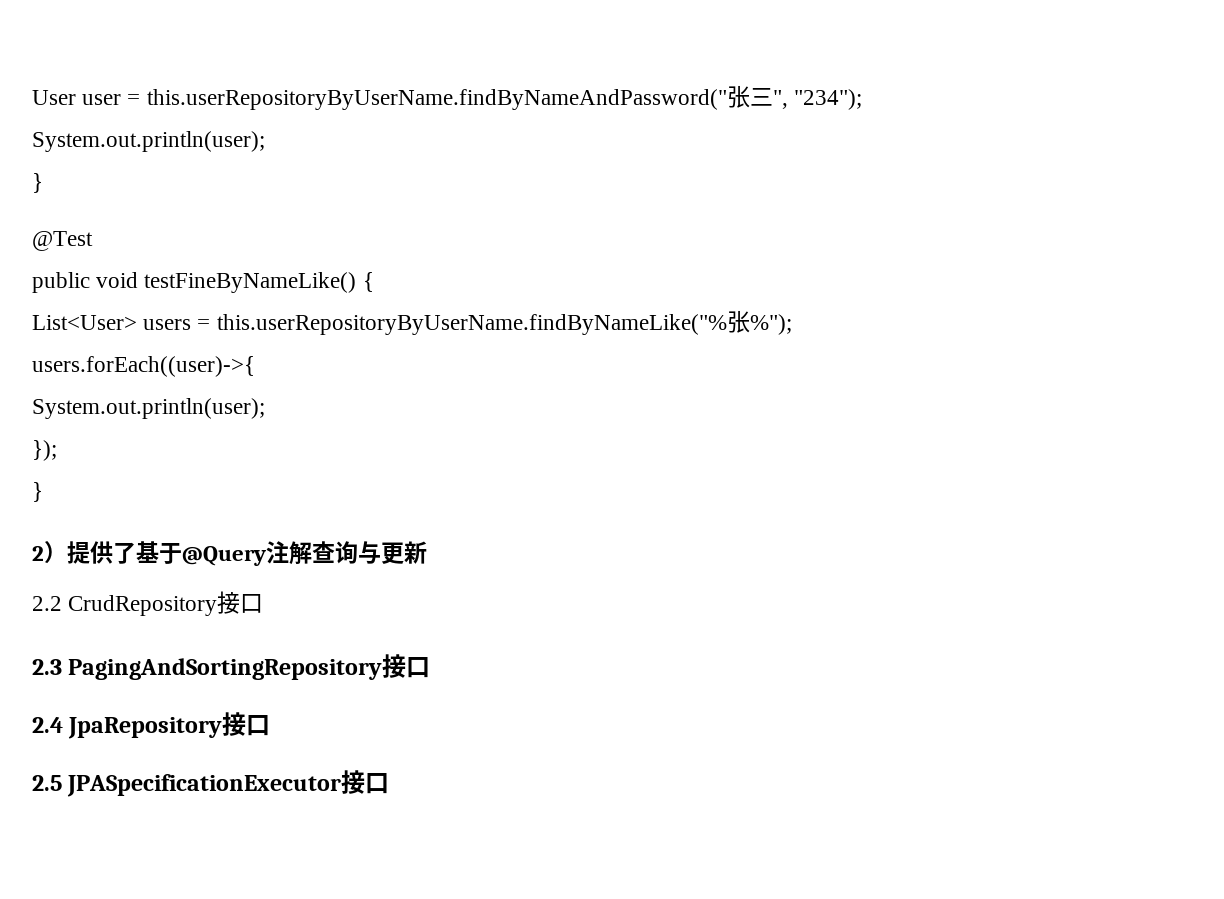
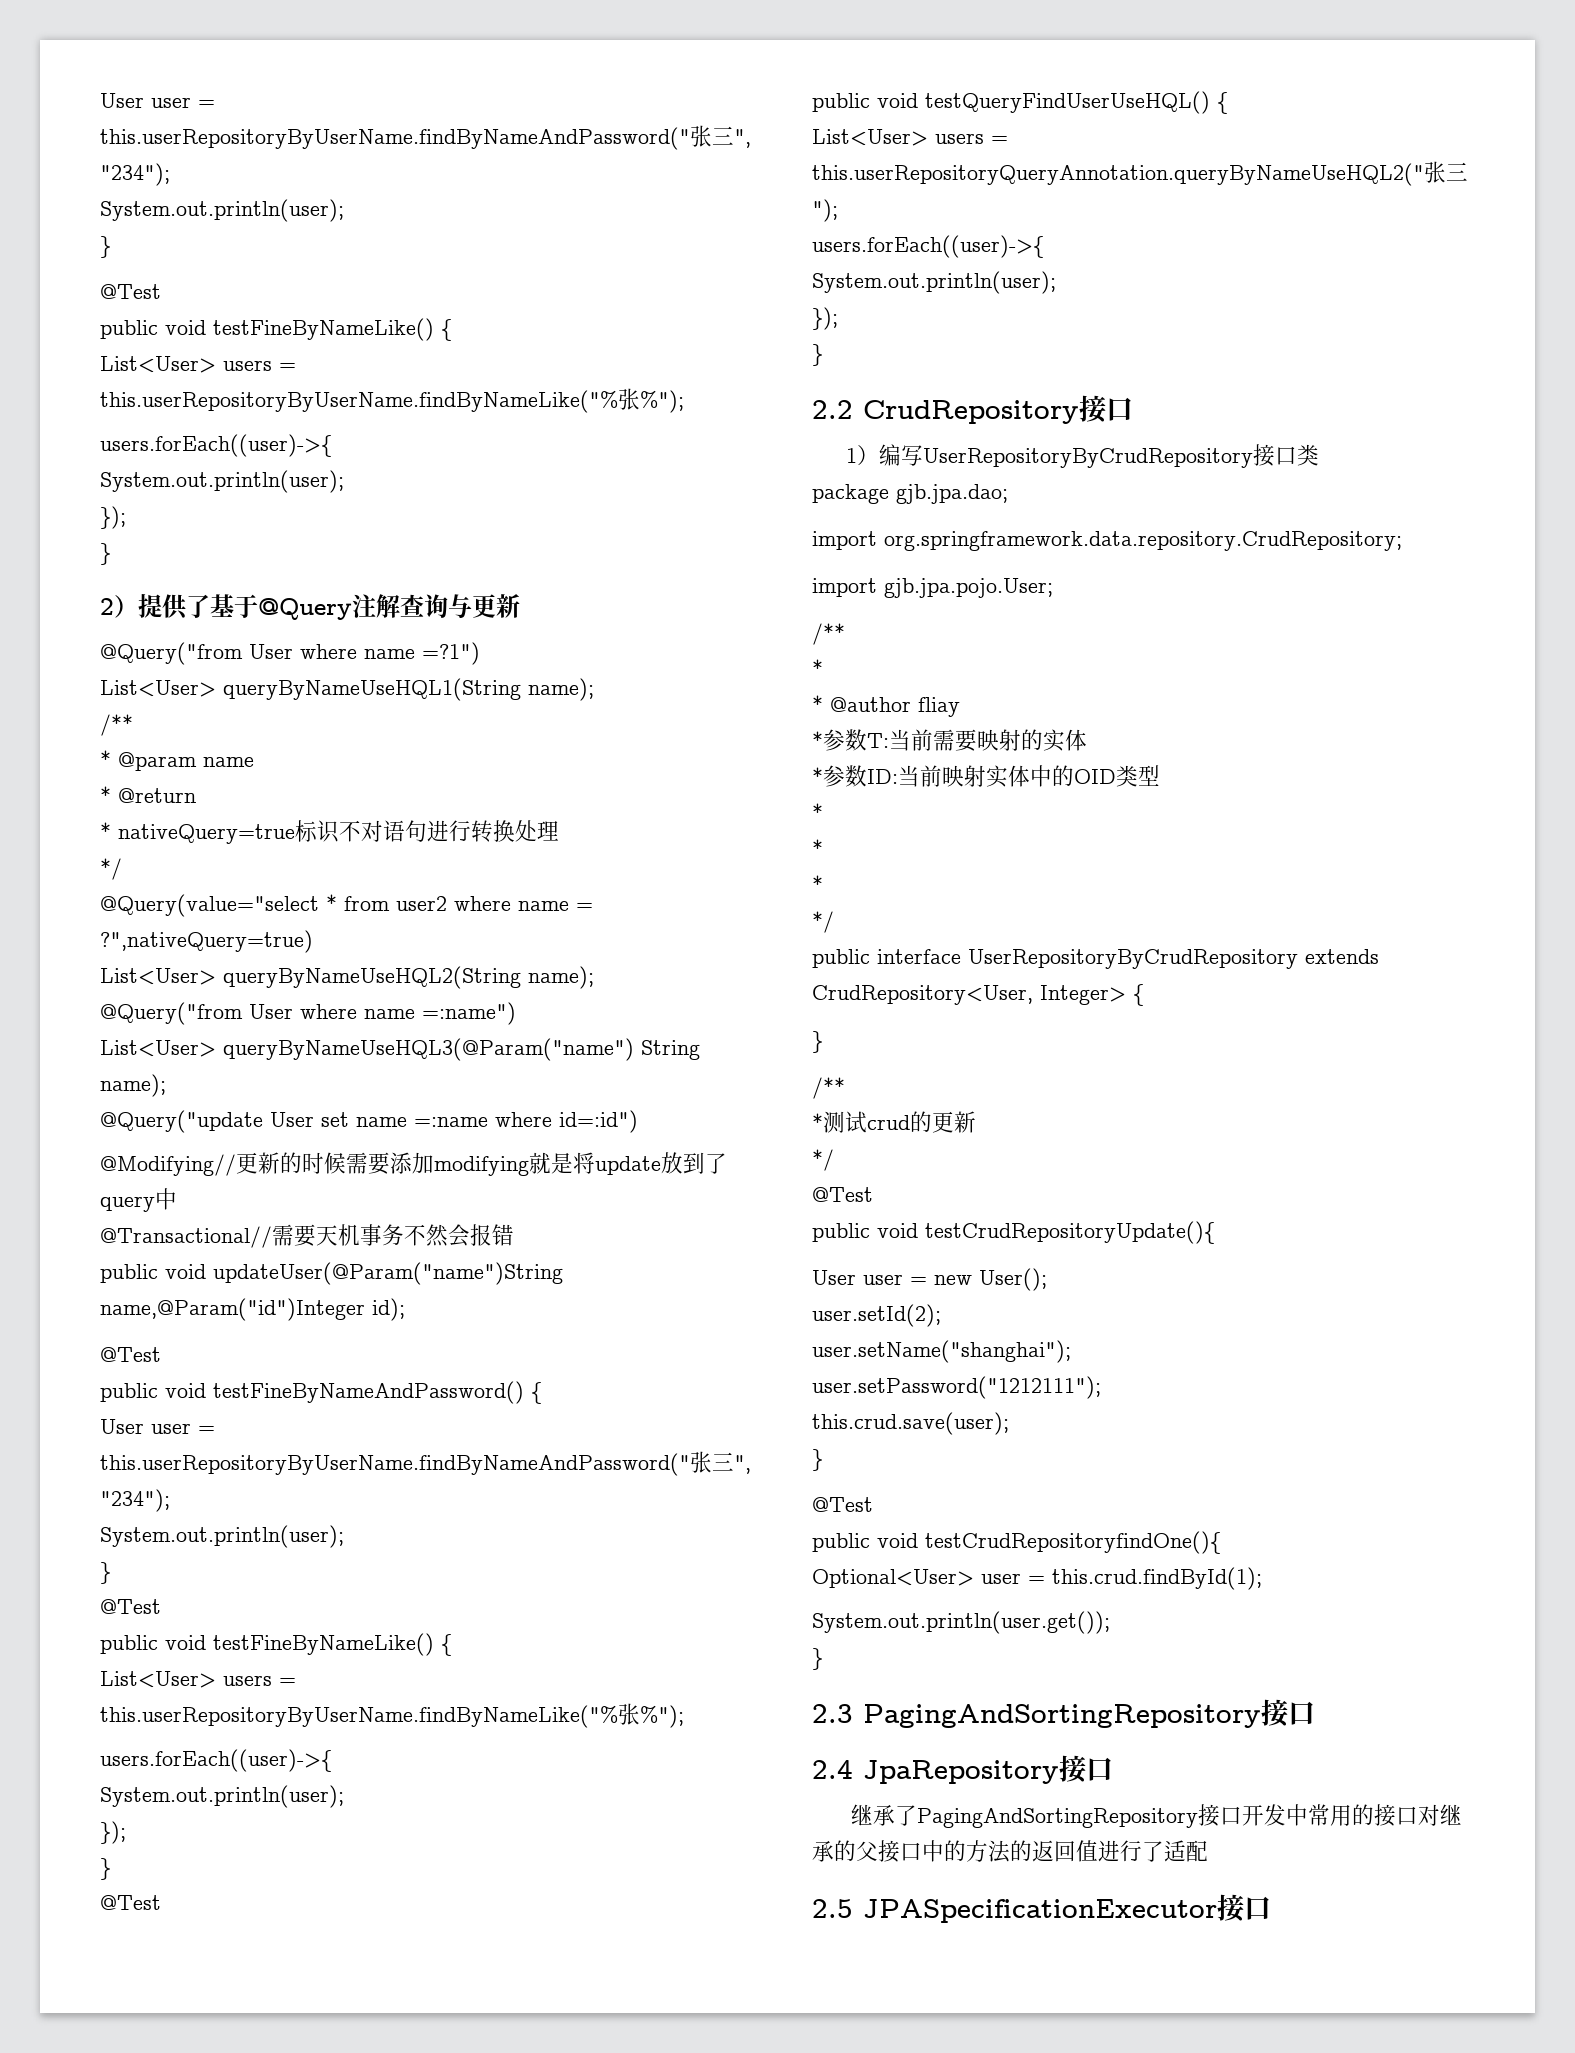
[32,591,264,616] 2.2 CrudRepository接口 -> [100,642,480,665] [100,678,594,701] [100,714,133,736] [100,750,254,771] [100,786,196,803] [100,820,559,844] [100,858,122,880] [100,894,593,917] [100,930,313,953] [100,966,594,989] [100,1002,516,1025] [100,1038,700,1061] [100,1074,166,1097] [100,1110,638,1133] [100,1152,727,1176] [100,1188,177,1212] [100,1224,514,1248] [100,1262,563,1285] [100,1298,405,1321] [100,1347,161,1362] [100,1381,542,1404] [100,1419,215,1434] [100,1451,751,1476] [100,1489,170,1512] [100,1525,344,1548] [100,1562,111,1584] [100,1599,161,1614] [100,1633,452,1656] [100,1671,296,1688] [100,1703,684,1728] [100,1749,332,1772] [100,1785,344,1808] [100,1821,126,1844] [100,1858,111,1880] [100,1895,161,1910] [812,91,1228,114] [812,129,1008,146] [812,161,1468,186] [812,199,838,222] [812,235,1044,258] [812,271,1056,294] [812,307,838,330] [812,344,823,366] [812,395,1133,424] [846,444,1320,468] [812,484,1008,504] [812,531,1402,551] [812,578,1053,598] [812,623,845,645] [812,659,823,676] [812,695,960,717] [812,729,1087,752] [812,765,1160,788] [812,803,823,820] [812,839,823,856] [812,875,823,892] [812,911,834,933] [812,949,1379,969] [812,984,1144,1006] [812,1031,823,1053] [812,1077,845,1099] [812,1111,976,1133] [812,1149,834,1171] [812,1187,873,1202] [812,1221,1215,1244] [812,1268,1047,1291] [812,1304,941,1327] [812,1340,1071,1363] [812,1376,1101,1399] [812,1412,1009,1435] [812,1449,823,1471] [812,1497,873,1512] [812,1531,1221,1554] [812,1567,1262,1590] [812,1611,1110,1634] [812,1648,823,1670] @Query("from User where name =?1") // List<User> queryByNameUseHQL1(String name); // /** // * @param name // * @return // * nativeQuery=true标识不对语句进行转换处理 // */ // @Query(value="select * from user2 where name = ?",nativeQuery=true) // List<User> queryByNameUseHQL2(String name); // @Query("from User where name =:name") // List<User> queryByNameUseHQL3(@Param("name") String name); // @Query("update User set name =:name where id=:id") // @Modifying//更新的时候需要添加modifying就是将update放到了query中 // @Transactional//需要天机事务不然会报错 // public void updateUser(@Param("name")String name,@Param("id")Integer id); // @Test // public void testFineByNameAndPassword() { // User user = this.userRepositoryByUserName.findByNameAndPassword("张三", "234"); // System.out.println(user); // } // @Test // public void testFineByNameLike() { // List<User> users = this.userRepositoryByUserName.findByNameLike("%张%"); // users.forEach((user)->{ // System.out.println(user); // }); // } // @Test // public void testQueryFindUserUseHQL() { // List<User> users = this.userRepositoryQueryAnnotation.queryByNameUseHQL2("张三"); // users.forEach((user)->{ // System.out.println(user); // }); // } // 2.2 CrudRepository接口 // 1）编写UserRepositoryByCrudRepository接口类 // package gjb.jpa.dao; // import org.springframework.data.repository.CrudRepository; // import gjb.jpa.pojo.User; // /** // * // * @author fliay // *参数T:当前需要映射的实体 // *参数ID:当前映射实体中的OID类型 // * // * // * // */ // public interface UserRepositoryByCrudRepository extends CrudRepository<User, Integer> { // } // /** // *测试crud的更新 // */ // @Test // public void testCrudRepositoryUpdate(){ // User user = new User(); // user.setId(2); // user.setName("shanghai"); // user.setPassword("1212111"); // this.crud.save(user); // } // @Test // public void testCrudRepositoryfindOne(){ // Optional<User> user = this.crud.findById(1); // System.out.println(user.get()); // }
(271, 725) none -> [851,1804,1463,1828] [812,1840,1208,1863] // 继承了PagingAndSortingRepository接口开发中常用的接口对继承的父接口中的方法的返回值进行了适配

